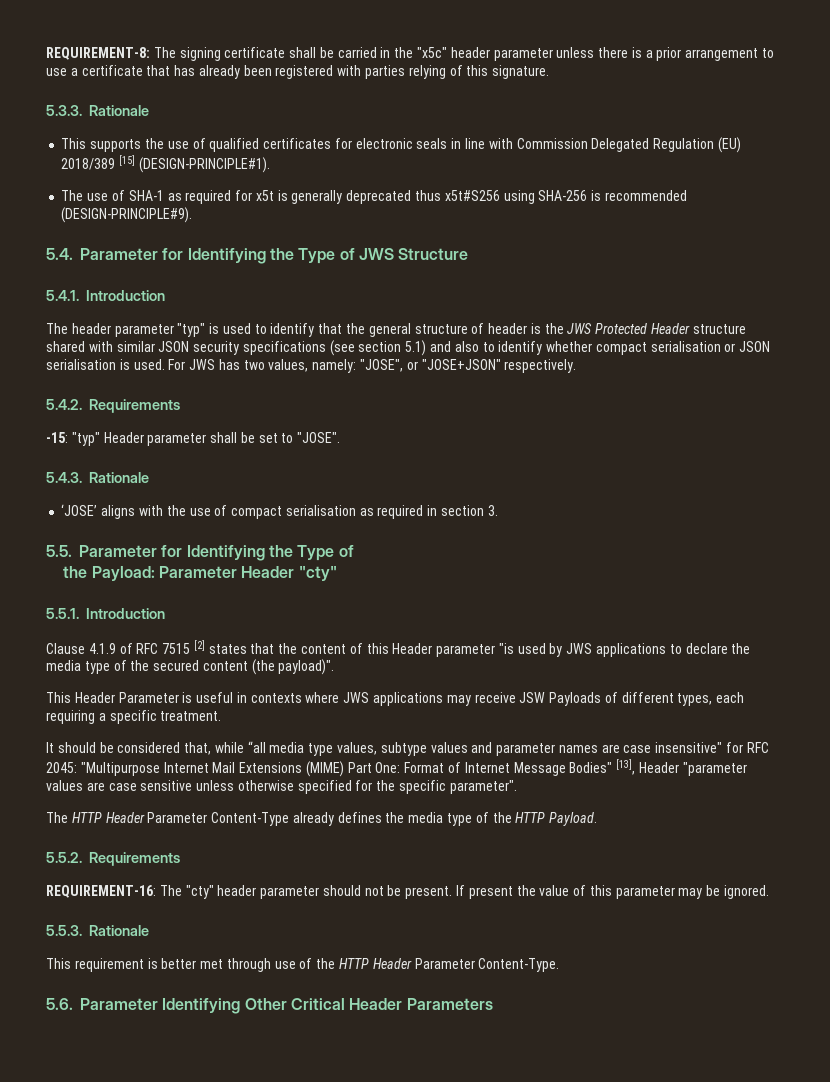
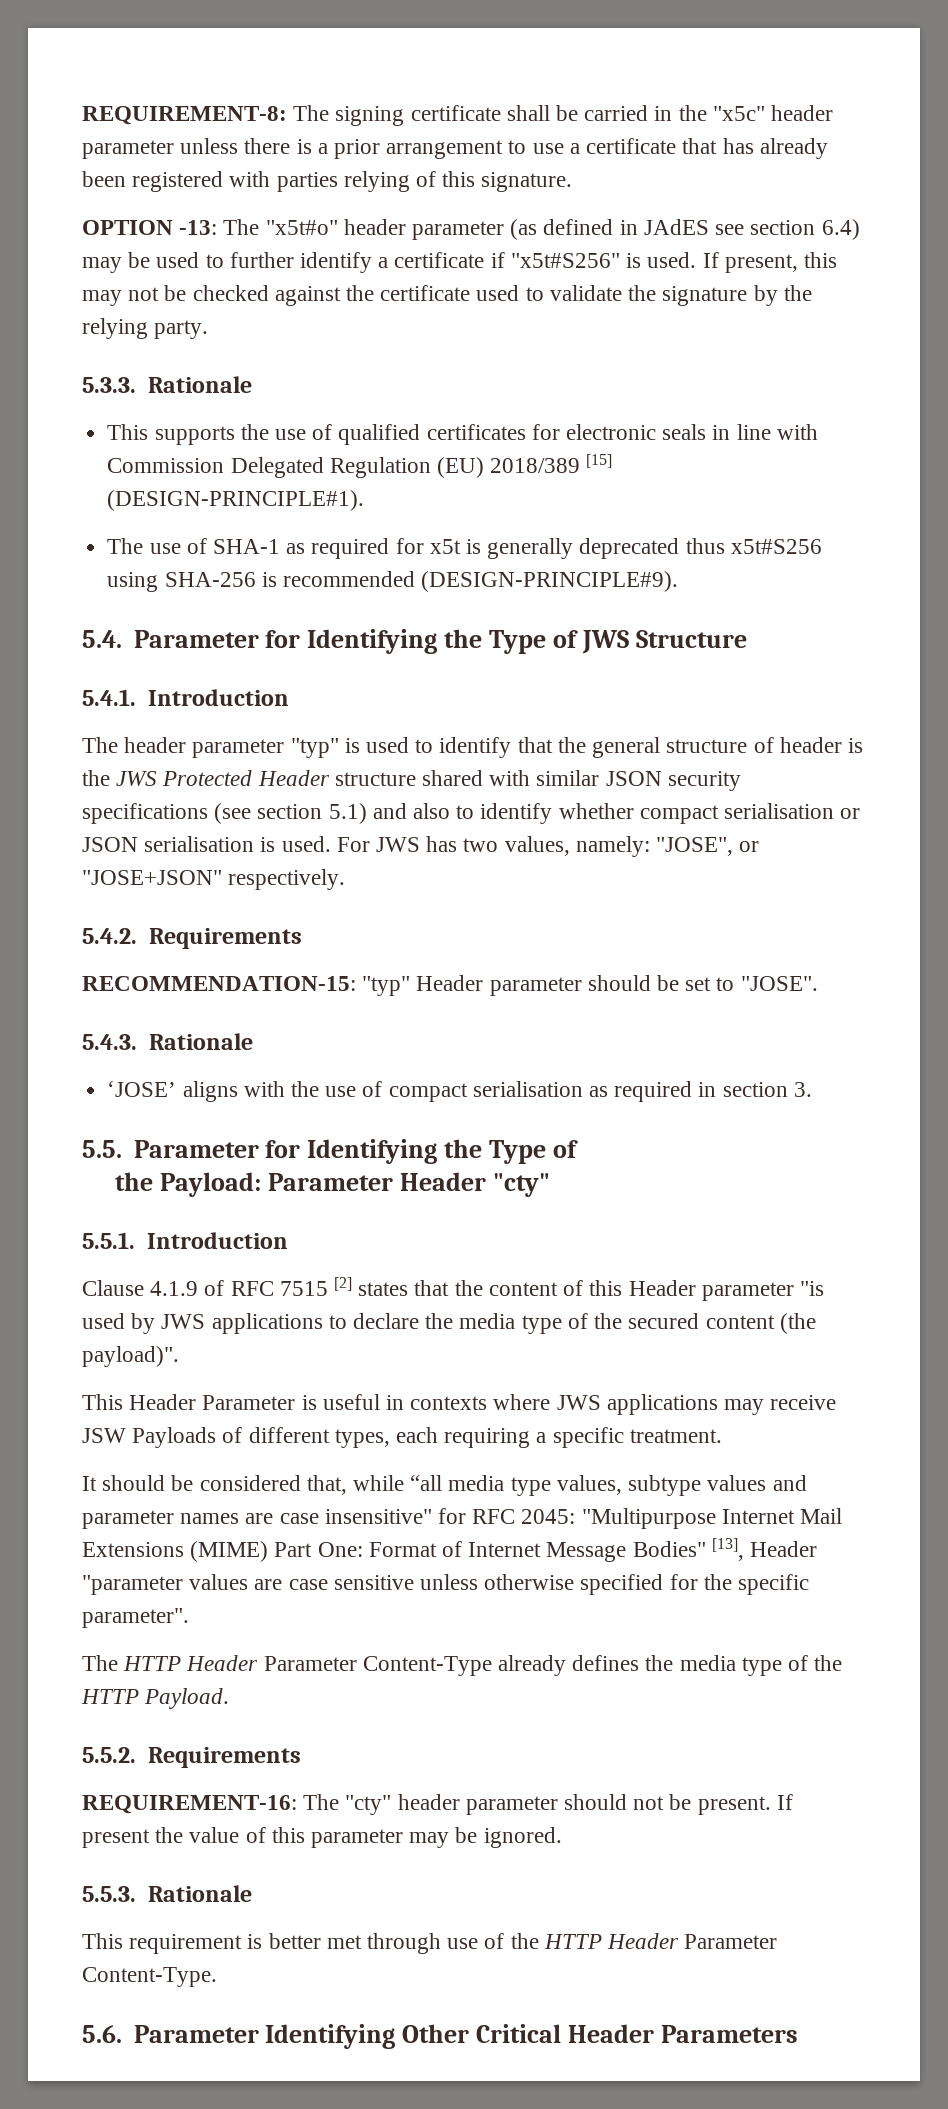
(550, 72) none -> [82,219,860,240] [82,252,837,273] [82,285,812,306] [82,318,209,339] // OPTION -13: The "x5t#o" header parameter (as defined in JAdES see section 6.4) may be used to further identify a certificate if "x5t#S256" is used. If present, this may not be checked against the certificate used to validate the signature by the relying party.
[46,432,68,443] -15: -> [82,976,356,991] RECOMMENDATION-15:
[210,432,238,443] shall -> [587,975,651,991] should

